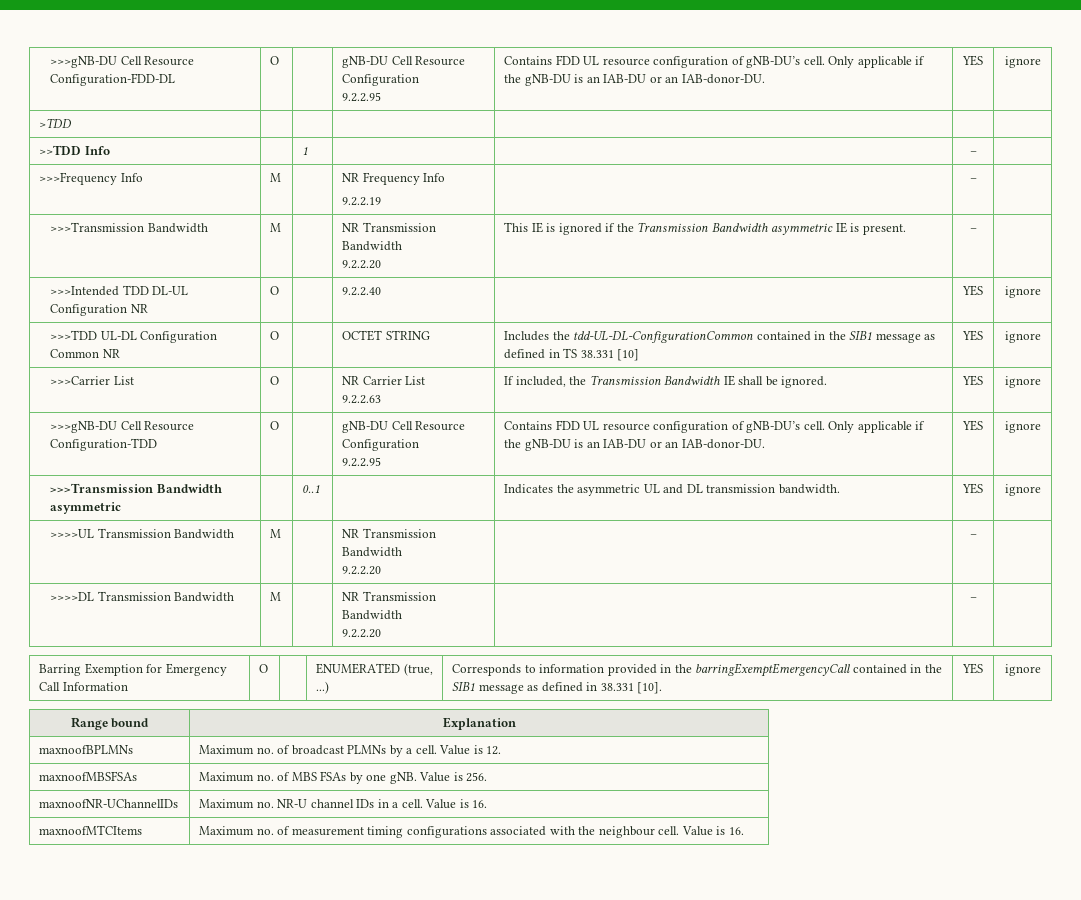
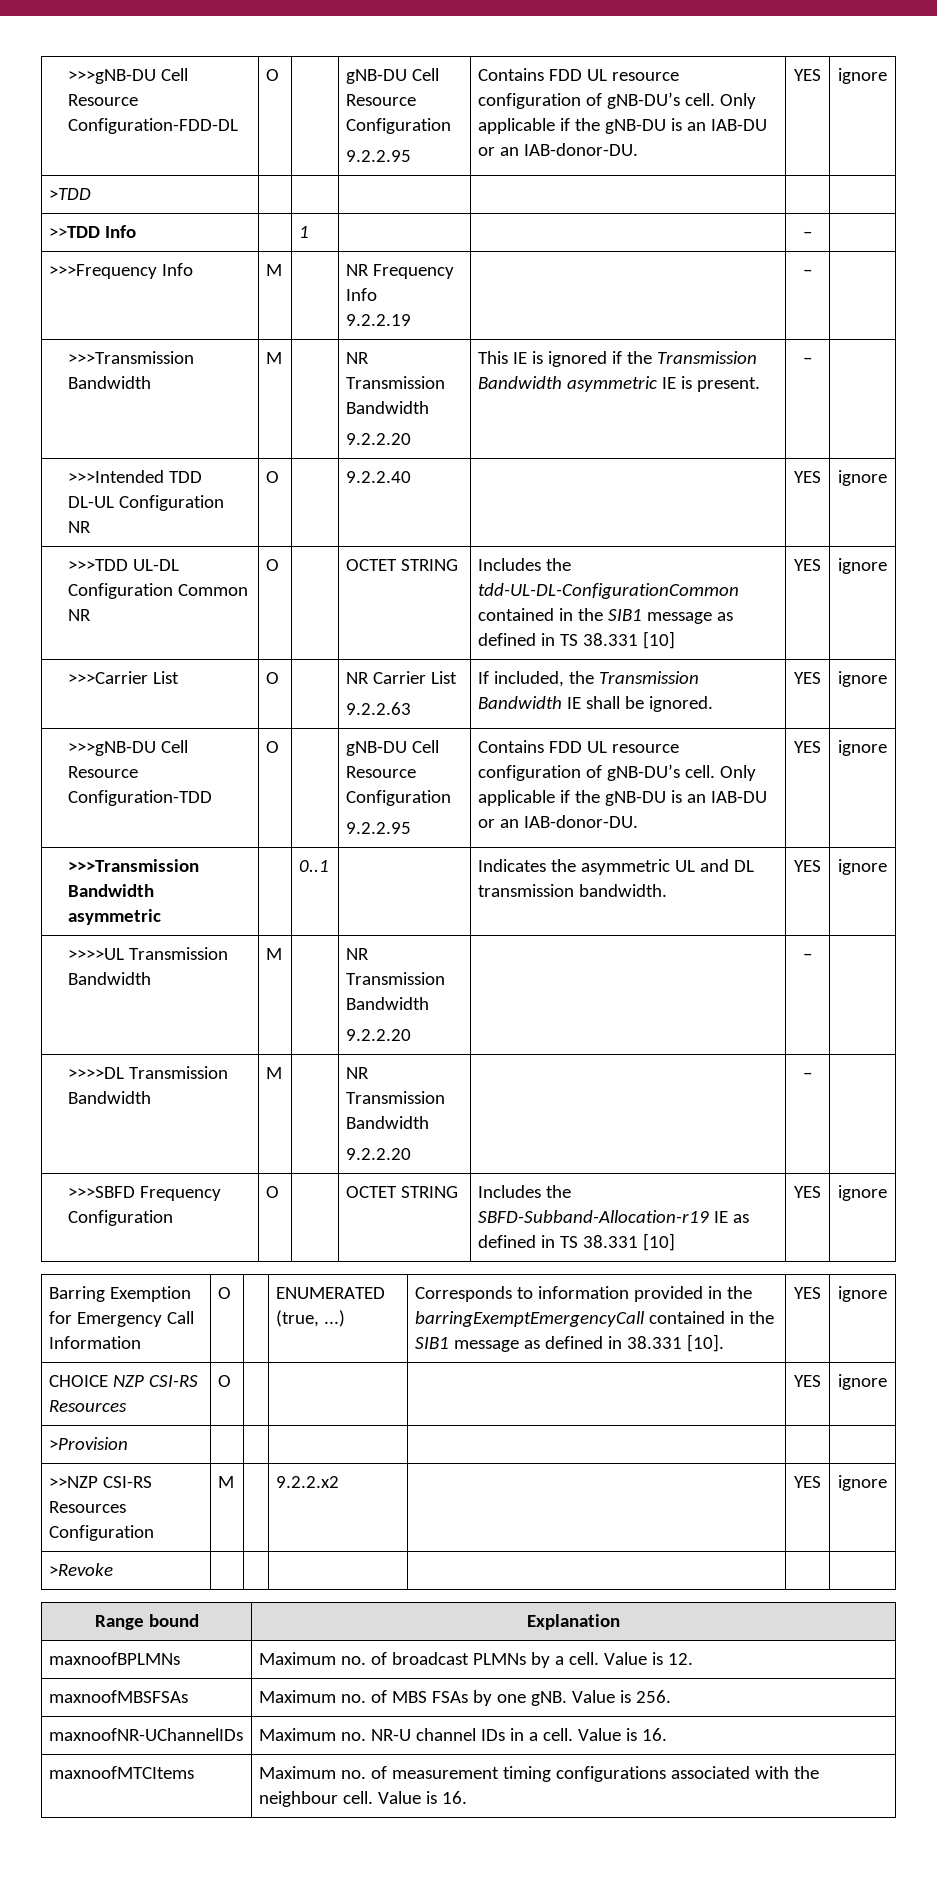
(977, 599) none -> [68,1186,222,1201] [68,1210,174,1226] [265,1186,279,1198] [345,1186,458,1198] [477,1185,571,1198] [477,1210,749,1223] [477,1233,675,1251] [794,1186,821,1198] [838,1185,887,1201] // >>>SBFD Frequency Configuration | O | | OCTET STRING | Includes the SBFD-Subband-Allocation-r19 IE as defined in TS 38.331 [10] | YES | ignore
(1041, 670) none -> [48,1375,198,1387] [48,1400,127,1412] [217,1375,231,1387] [794,1375,821,1387] [838,1374,887,1390] [48,1437,128,1450] [48,1476,152,1488] [48,1501,126,1513] [48,1525,154,1541] [217,1476,234,1488] [275,1476,339,1488] [794,1476,821,1488] [838,1475,887,1491] [48,1563,113,1576] // CHOICE NZP CSI-RS Resources | O | | | | YES | ignore // >Provision | | | | | | // >>NZP CSI-RS Resources Configuration | M | | 9.2.2.x2 | | YES | ignore // >Revoke | | | | | |

